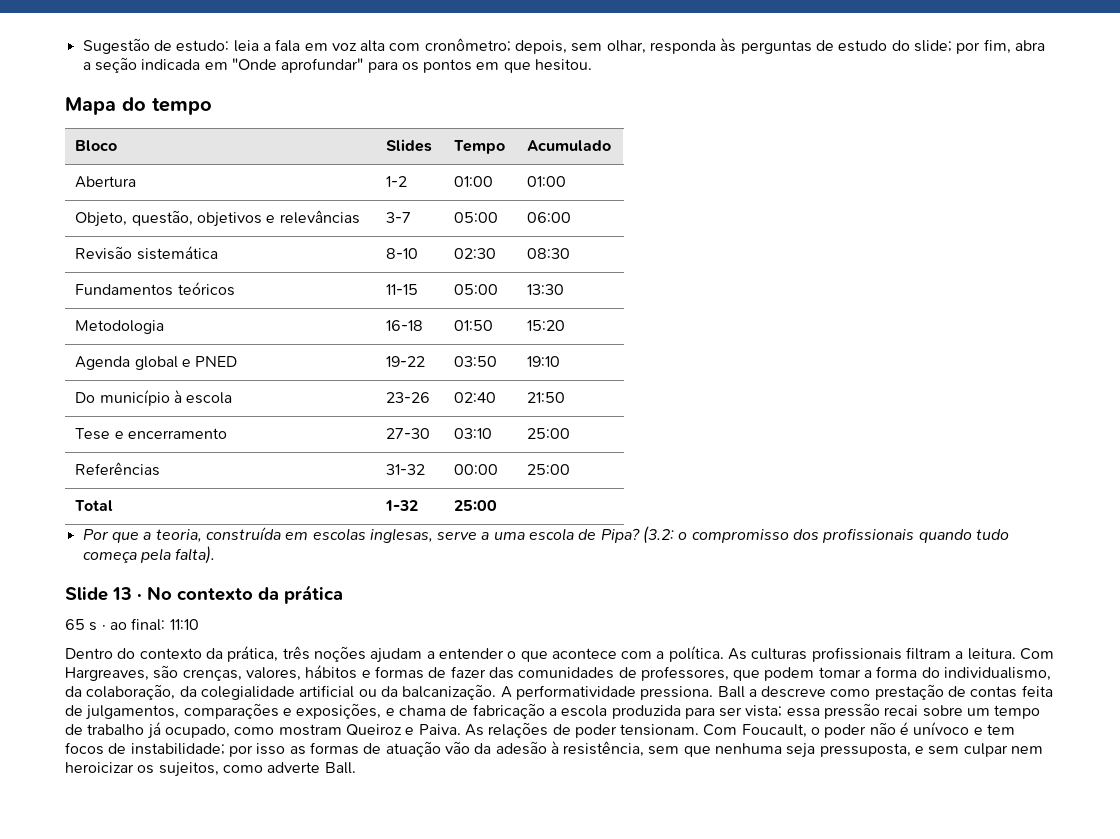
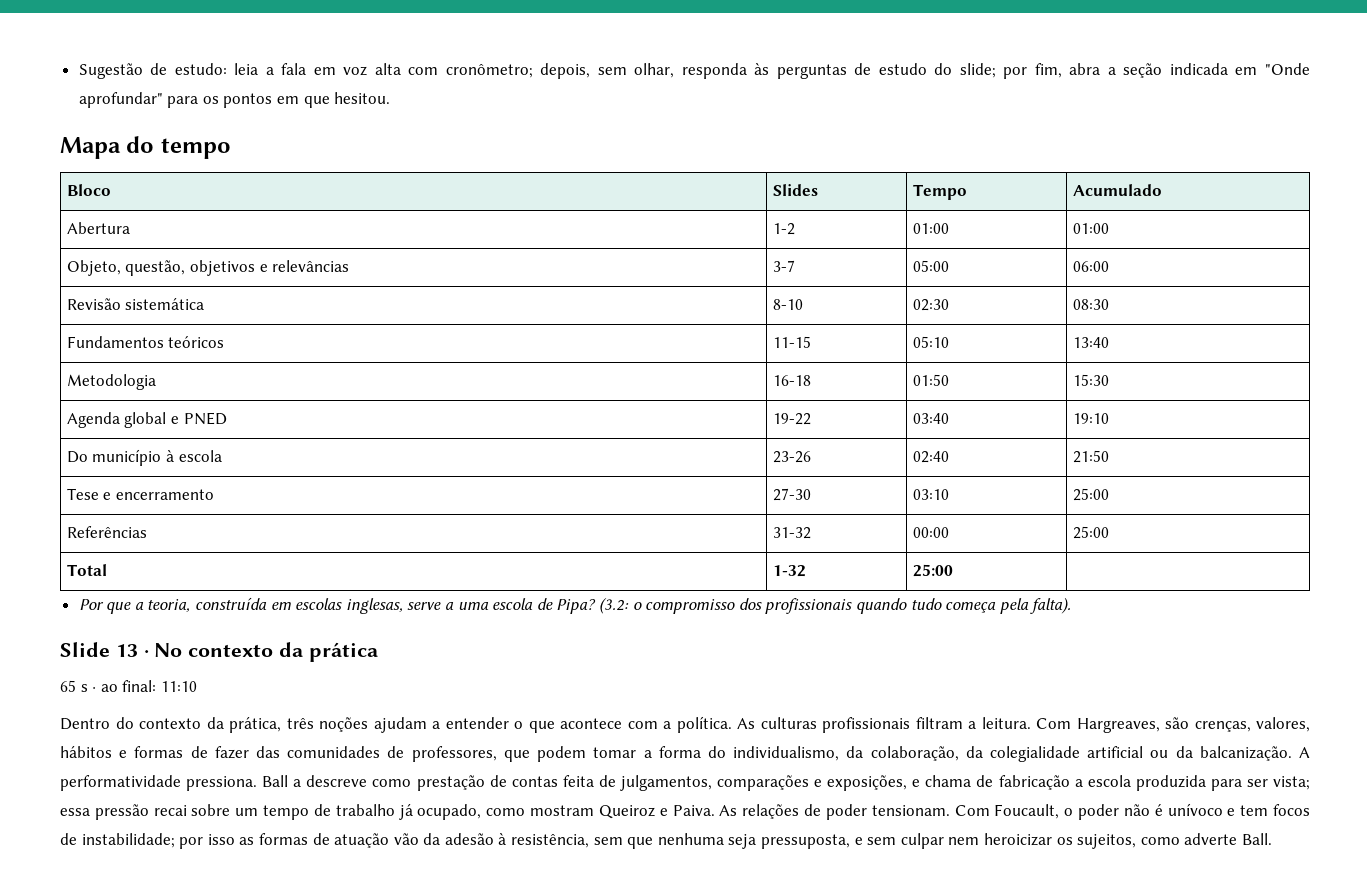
[454,284,499,295] [527,284,565,295] 05:00 | 13:30 -> [912,336,949,348] [1072,337,1109,348] 05:10 | 13:40
[527,320,566,331] 15:20 -> [1072,374,1109,386] 15:30
[454,356,498,367] 03:50 -> [912,413,949,424] 03:40

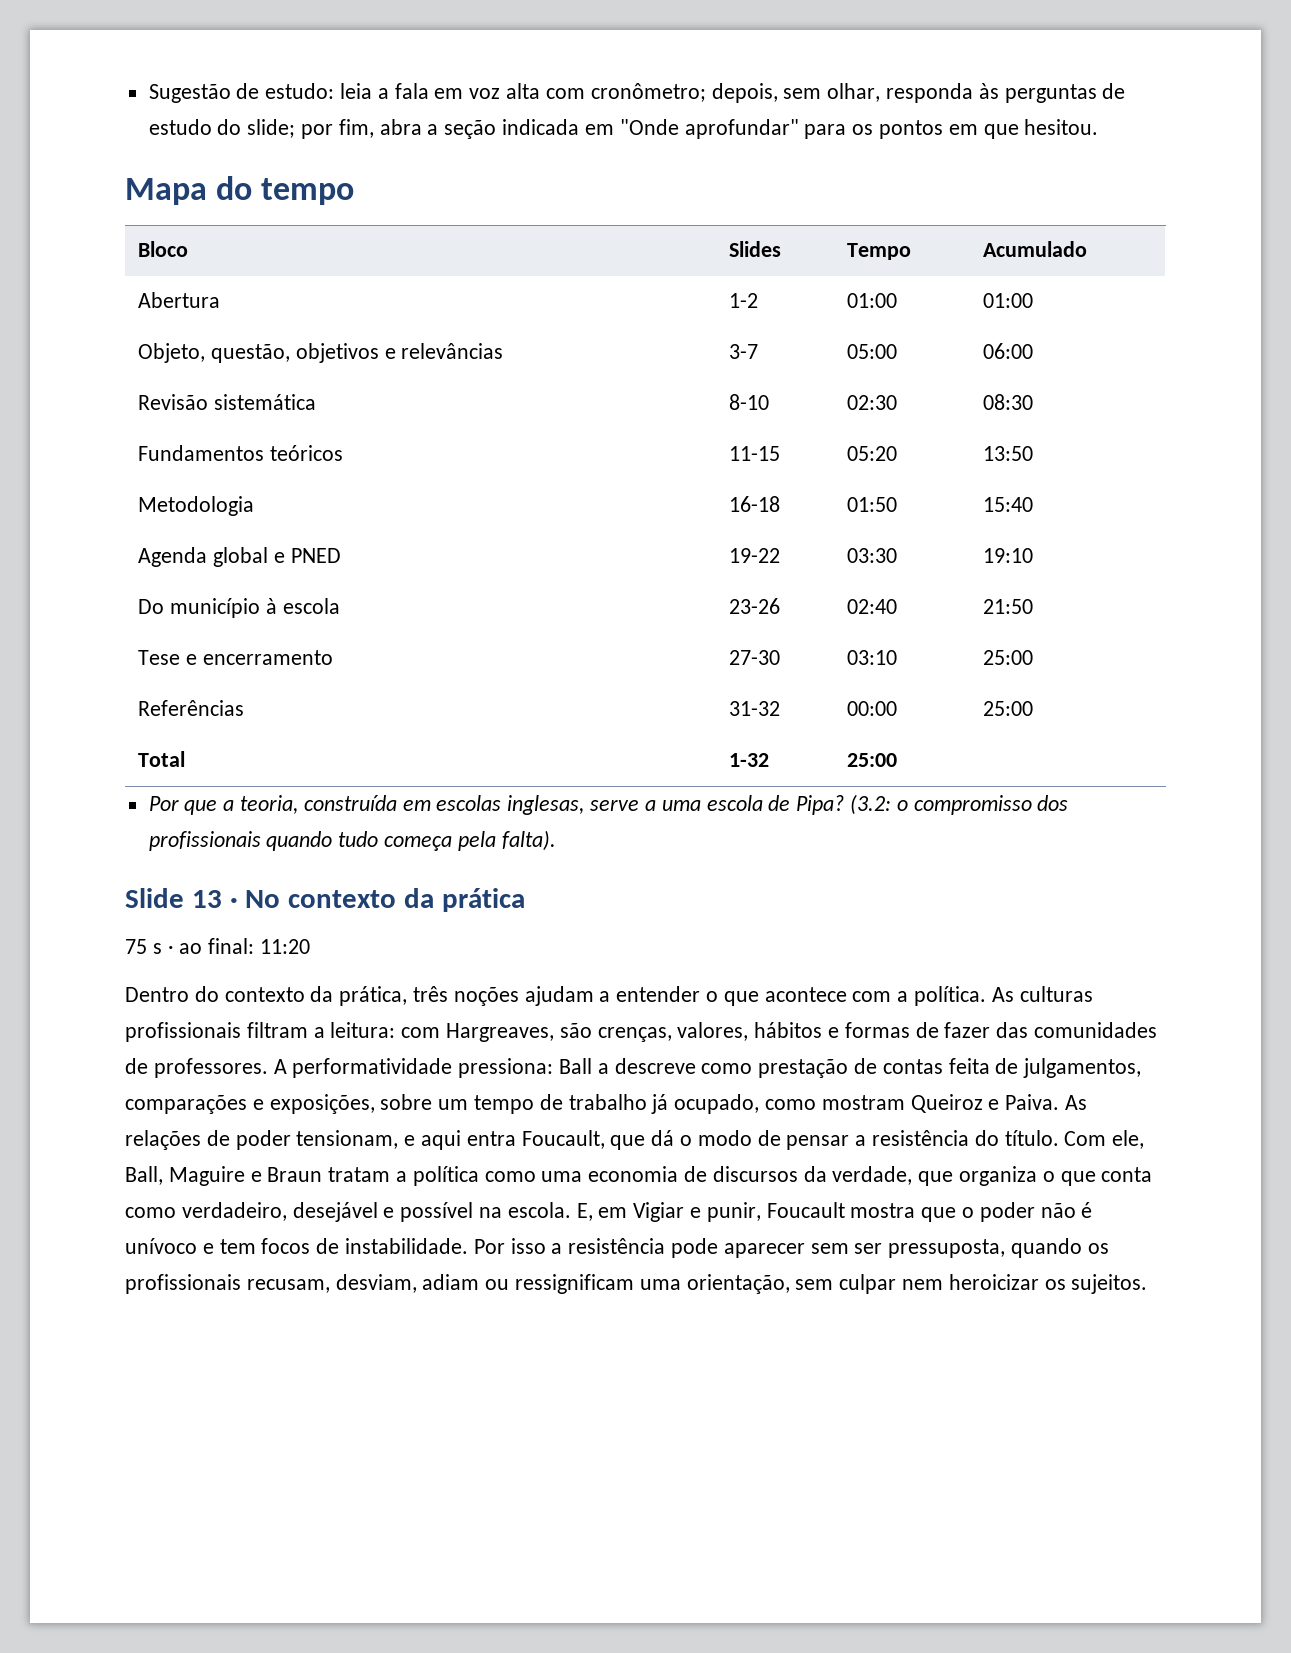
[912,336,949,348] [1072,337,1109,348] 05:10 | 13:40 -> [847,446,898,461] [983,446,1034,461] 05:20 | 13:50
[1072,374,1109,386] 15:30 -> [983,497,1034,512] 15:40
[912,413,949,424] 03:40 -> [847,548,898,563] 03:30
[60,680,76,692] 65 -> [125,939,147,954] 75
[160,681,197,692] 11:10 -> [260,939,311,954] 11:20
[981,717,1071,729] leitura. Com -> [330,1022,441,1038] leitura: com
[411,746,1292,762] professores, que podem tomar a forma do individualismo, da colaboração, da colegialidade artificial ou da balcanização. -> [153,1058,268,1078] professores.
[186,776,258,791] pressiona. -> [458,1058,554,1078] pressiona:
[912,775,1310,791] [60,804,187,820] e chama de fabricação a escola produzida para ser vista; essa pressão recai -> (375, 1104) none
[871,804,1060,819] tensionam. Com Foucault, -> [296,1130,1145,1150] [125,1166,1153,1186] [125,1202,957,1222] tensionam, e aqui entra Foucault, que dá o modo de pensar a resistência do título. Com ele, Ball, Maguire e Braun tratam a política como uma economia de discursos da verdade, que organiza o que conta como verdadeiro, desejável e possível na escola. E, em Vigiar e punir, Foucault mostra que
[81,833,863,849] instabilidade; por isso as formas de atuação vão da adesão à resistência, sem que nenhuma seja pressuposta, e -> [345,1238,1109,1258] [125,1274,790,1294] instabilidade. Por isso a resistência pode aparecer sem ser pressuposta, quando os profissionais recusam, desviam, adiam ou ressignificam uma orientação,
[1077,833,1272,849] sujeitos, como adverte Ball. -> [1071,1274,1148,1294] sujeitos.

